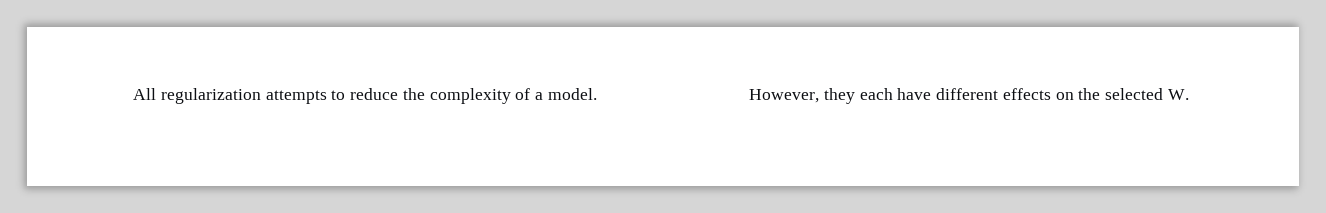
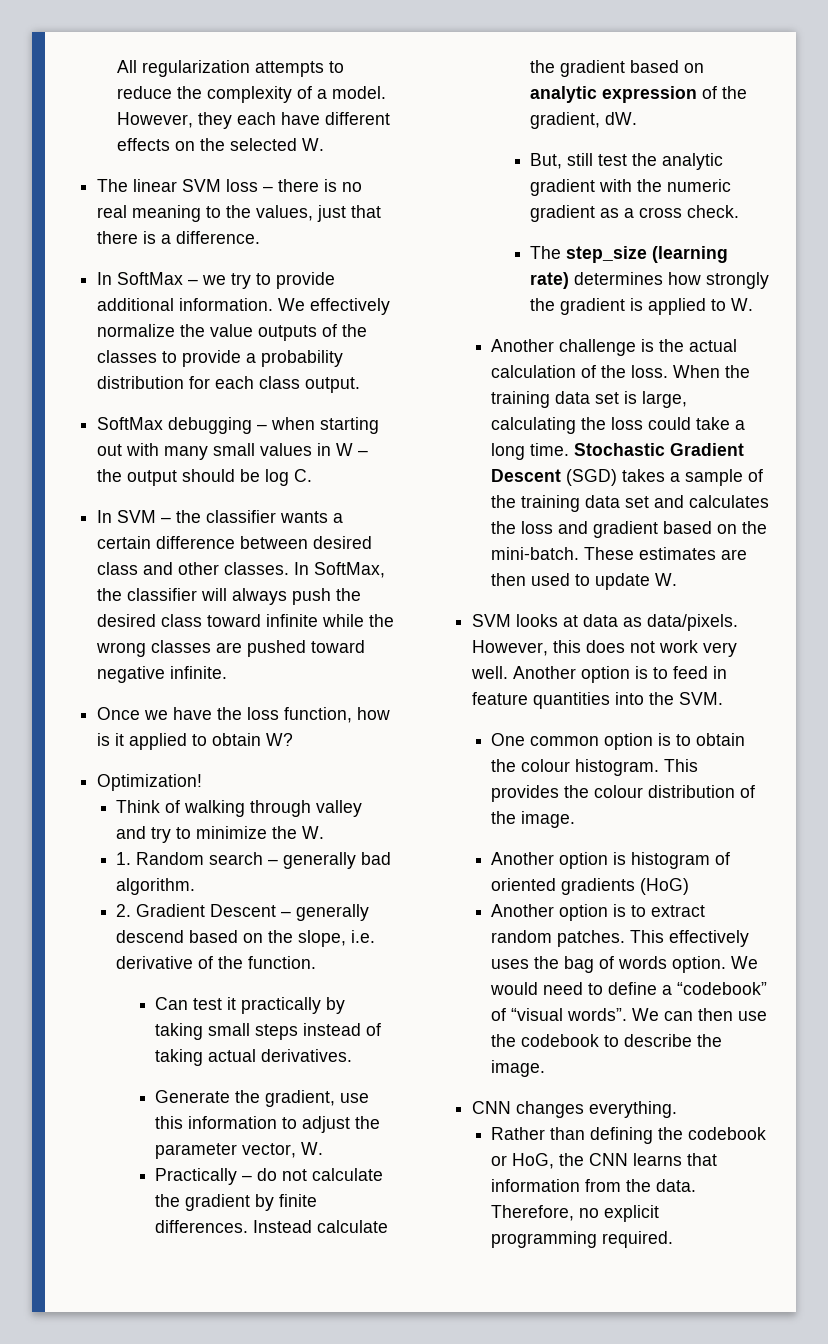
(1189, 94) none -> [96,179,362,192] [96,205,381,222] [96,231,260,244] [96,272,335,289] [96,298,390,315] [96,324,367,341] [96,350,343,367] [96,376,360,393] [96,417,379,434] [96,443,368,460] [96,469,312,486] [96,510,343,523] [96,536,372,549] [96,562,385,578] [96,588,361,605] [96,614,394,627] [95,640,365,657] [96,666,227,683] [96,707,390,723] [96,733,293,750] [96,774,202,791] [116,800,363,817] [116,826,325,843] [116,852,392,869] [116,878,196,895] [116,904,370,921] [116,930,376,947] [116,956,317,969] [155,997,346,1014] [155,1023,382,1040] [155,1049,353,1066] [155,1090,370,1107] [155,1116,381,1133] [155,1142,324,1159] [155,1168,384,1185] [155,1194,318,1211] [155,1220,389,1233] [530,60,705,77] [530,86,748,103] [530,112,638,129] [530,153,724,170] [530,179,732,196] [530,205,740,222] [530,246,729,263] [530,272,770,289] [530,298,754,315] [491,339,738,356] [491,365,751,378] [491,391,688,408] [491,417,746,434] [491,443,745,460] [491,469,764,486] [491,495,770,512] [491,521,768,538] [491,547,748,560] [491,573,678,590] [471,614,738,631] [471,640,737,657] [470,666,727,683] [471,692,723,709] [491,733,746,750] [491,759,699,776] [491,785,756,802] [491,811,576,828] [491,852,731,869] [491,878,690,895] [491,904,706,921] [491,930,750,947] [491,956,759,973] [490,982,768,995] [491,1008,768,1021] [491,1034,723,1047] [491,1060,546,1077] [471,1101,677,1118] [491,1127,767,1144] [491,1153,718,1169] [491,1179,697,1192] [491,1205,660,1222] [491,1231,674,1248] // The linear SVM loss – there is no real meaning to the values, just that there is a difference. // In SoftMax – we try to provide additional information. We effectively normalize the value outputs of the classes to provide a probability distribution for each class output. // SoftMax debugging – when starting out with many small values in W – the output should be log C. // In SVM – the classifier wants a certain difference between desired class and other classes. In SoftMax, the classifier will always push the desired class toward infinite while the wrong classes are pushed toward negative infinite. // Once we have the loss function, how is it applied to obtain W? // Optimization! // Think of walking through valley and try to minimize the W. // 1. Random search – generally bad algorithm. // 2. Gradient Descent – generally descend based on the slope, i.e. derivative of the function. // Can test it practically by taking small steps instead of taking actual derivatives. // Generate the gradient, use this information to adjust the parameter vector, W. // Practically – do not calculate the gradient by finite differences. Instead calculate the gradient based on analytic expression of the gradient, dW. // But, still test the analytic gradient with the numeric gradient as a cross check. // The step_size (learning rate) determines how strongly the gradient is applied to W. // Another challenge is the actual calculation of the loss. When the training data set is large, calculating the loss could take a long time. Stochastic Gradient Descent (SGD) takes a sample of the training data set and calculates the loss and gradient based on the mini-batch. These estimates are then used to update W. // SVM looks at data as data/pixels. However, this does not work very well. Another option is to feed in feature quantities into the SVM. // One common option is to obtain the colour histogram. This provides the colour distribution of the image. // Another option is histogram of oriented gradients (HoG) // Another option is to extract random patches. This effectively uses the bag of words option. We would need to define a “codebook” of “visual words”. We can then use the codebook to describe the image. // CNN changes everything. // Rather than defining the codebook or HoG, the CNN learns that information from the data. Therefore, no explicit programming required.

